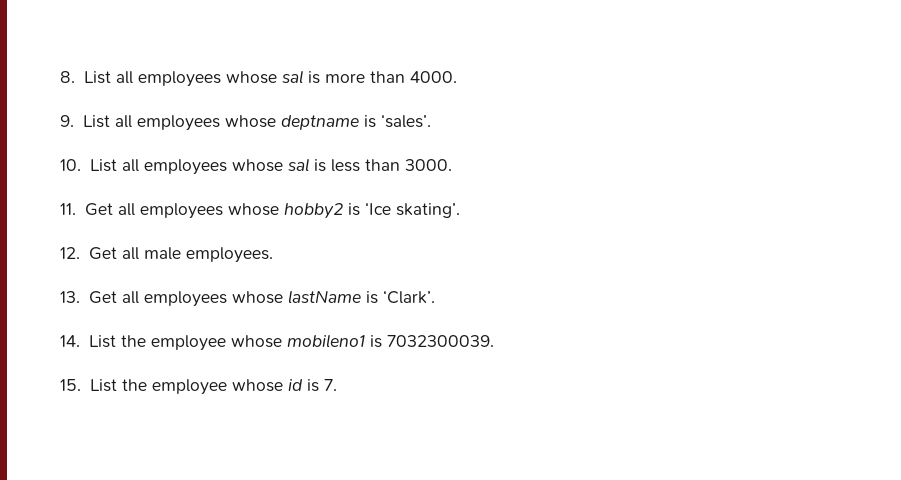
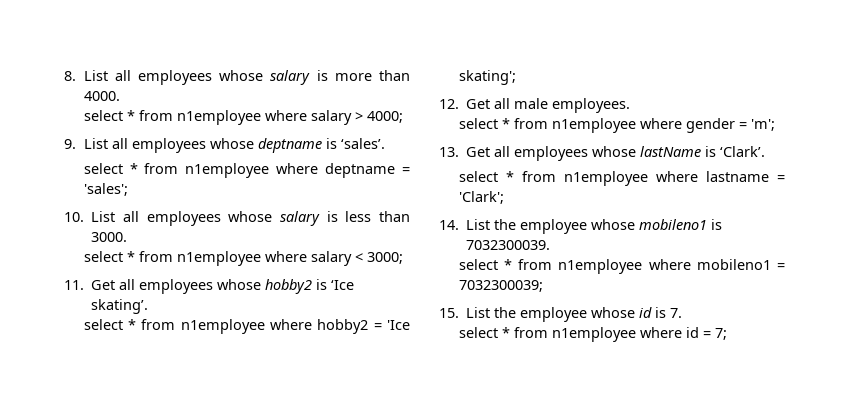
[281,70,303,84] sal -> [270,70,311,85] salary
(457, 77) none -> [83,110,403,125] // select * from n1employee where salary > 4000;
(431, 121) none -> [83,163,410,178] [83,183,128,196] // select * from n1employee where deptname = 'sales';
[287,158,309,172] sal -> [279,211,320,226] salary
(452, 165) none -> [83,251,403,266] // select * from n1employee where salary < 3000;
(460, 210) none -> [83,319,410,334] [458,70,516,85] // select * from n1employee where hobby2 = 'Ice skating';
(273, 255) none -> [458,118,775,133] // select * from n1employee where gender = 'm';
(435, 297) none -> [458,171,785,186] [458,191,504,204] // select * from n1employee where lastname = 'Clark';
(494, 341) none -> [458,259,785,274] [458,280,543,292] // select * from n1employee where mobileno1 = 7032300039;
(337, 385) none -> [458,327,727,342] // select * from n1employee where id = 7;

